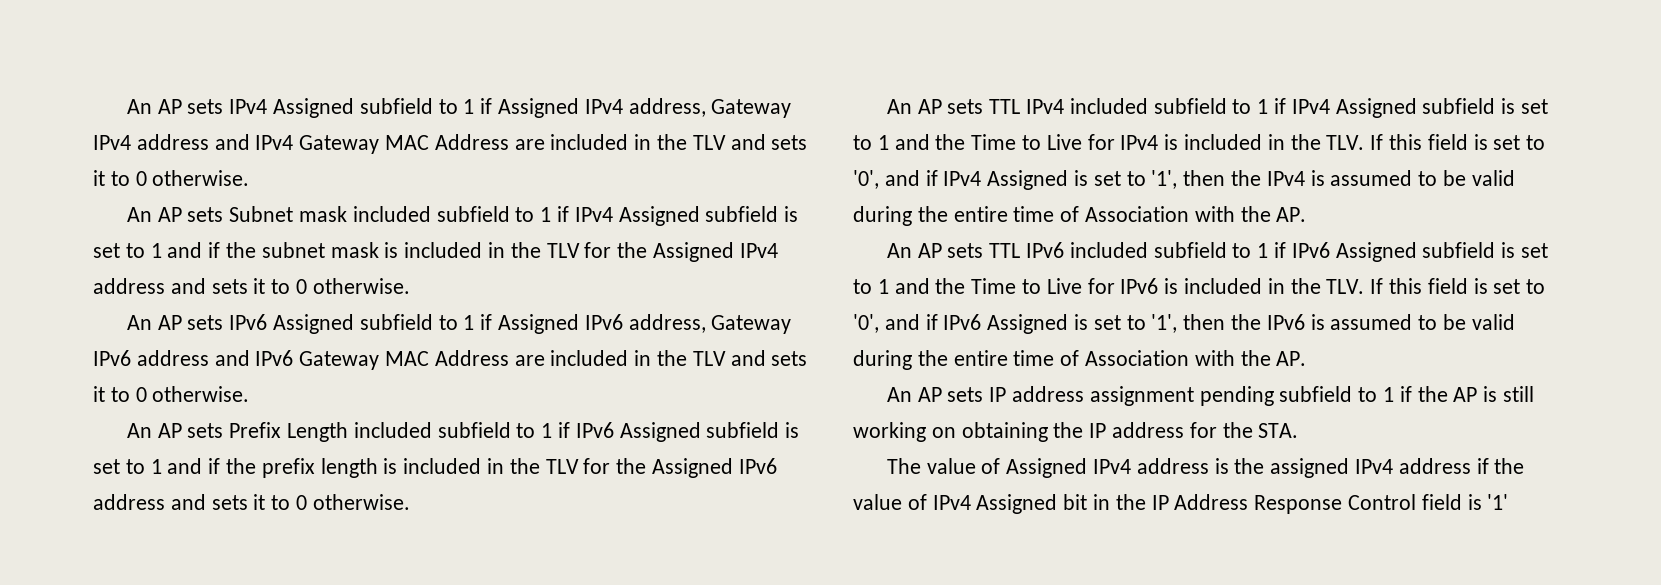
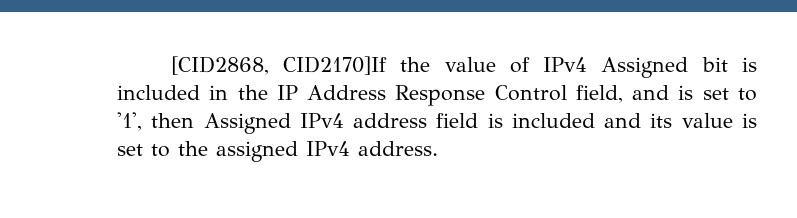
[126,98,792,118] [93,134,808,154] [93,170,250,186] [126,206,799,226] [93,242,778,262] [93,278,410,294] [126,314,792,334] [93,350,808,370] [93,386,250,402] [126,422,800,442] [93,458,777,478] [93,494,410,510] [886,98,1549,118] [853,134,1546,150] [853,170,1515,190] [853,206,1307,226] [886,242,1549,262] [853,278,1546,294] [853,314,1515,334] [853,350,1307,370] [886,386,1535,406] [853,422,1299,442] [886,458,1489,478] An AP sets IPv4 Assigned subfield to 1 if Assigned IPv4 address, Gateway IPv4 address and IPv4 Gateway MAC Address are included in the TLV and sets it to 0 otherwise. // An AP sets Subnet mask included subfield to 1 if IPv4 Assigned subfield is set to 1 and if the subnet mask is included in the TLV for the Assigned IPv4 address and sets it to 0 otherwise. // An AP sets IPv6 Assigned subfield to 1 if Assigned IPv6 address, Gateway IPv6 address and IPv6 Gateway MAC Address are included in the TLV and sets it to 0 otherwise. // An AP sets Prefix Length included subfield to 1 if IPv6 Assigned subfield is set to 1 and if the prefix length is included in the TLV for the Assigned IPv6 address and sets it to 0 otherwise. // An AP sets TTL IPv4 included subfield to 1 if IPv4 Assigned subfield is set to 1 and the Time to Live for IPv4 is included in the TLV. If this field is set to '0', and if IPv4 Assigned is set to '1', then the IPv4 is assumed to be valid during the entire time of Association with the AP. // An AP sets TTL IPv6 included subfield to 1 if IPv6 Assigned subfield is set to 1 and the Time to Live for IPv6 is included in the TLV. If this field is set to '0', and if IPv6 Assigned is set to '1', then the IPv6 is assumed to be valid during the entire time of Association with the AP. // An AP sets IP address assignment pending subfield to 1 if the AP is still working on obtaining the IP address for the STA. // The value of Assigned IPv4 address is the assigned IPv4 address if -> [170,56,387,75] [CID2868, CID2170]If
(1088, 502) none -> [742,57,757,72] [117,85,200,100] is included
[1421,494,1509,510] field is '1' -> [575,85,757,103] [117,112,757,134] [117,141,438,162] field, and is set to '1', then Assigned IPv4 address field is included and its value is set to the assigned IPv4 address.

